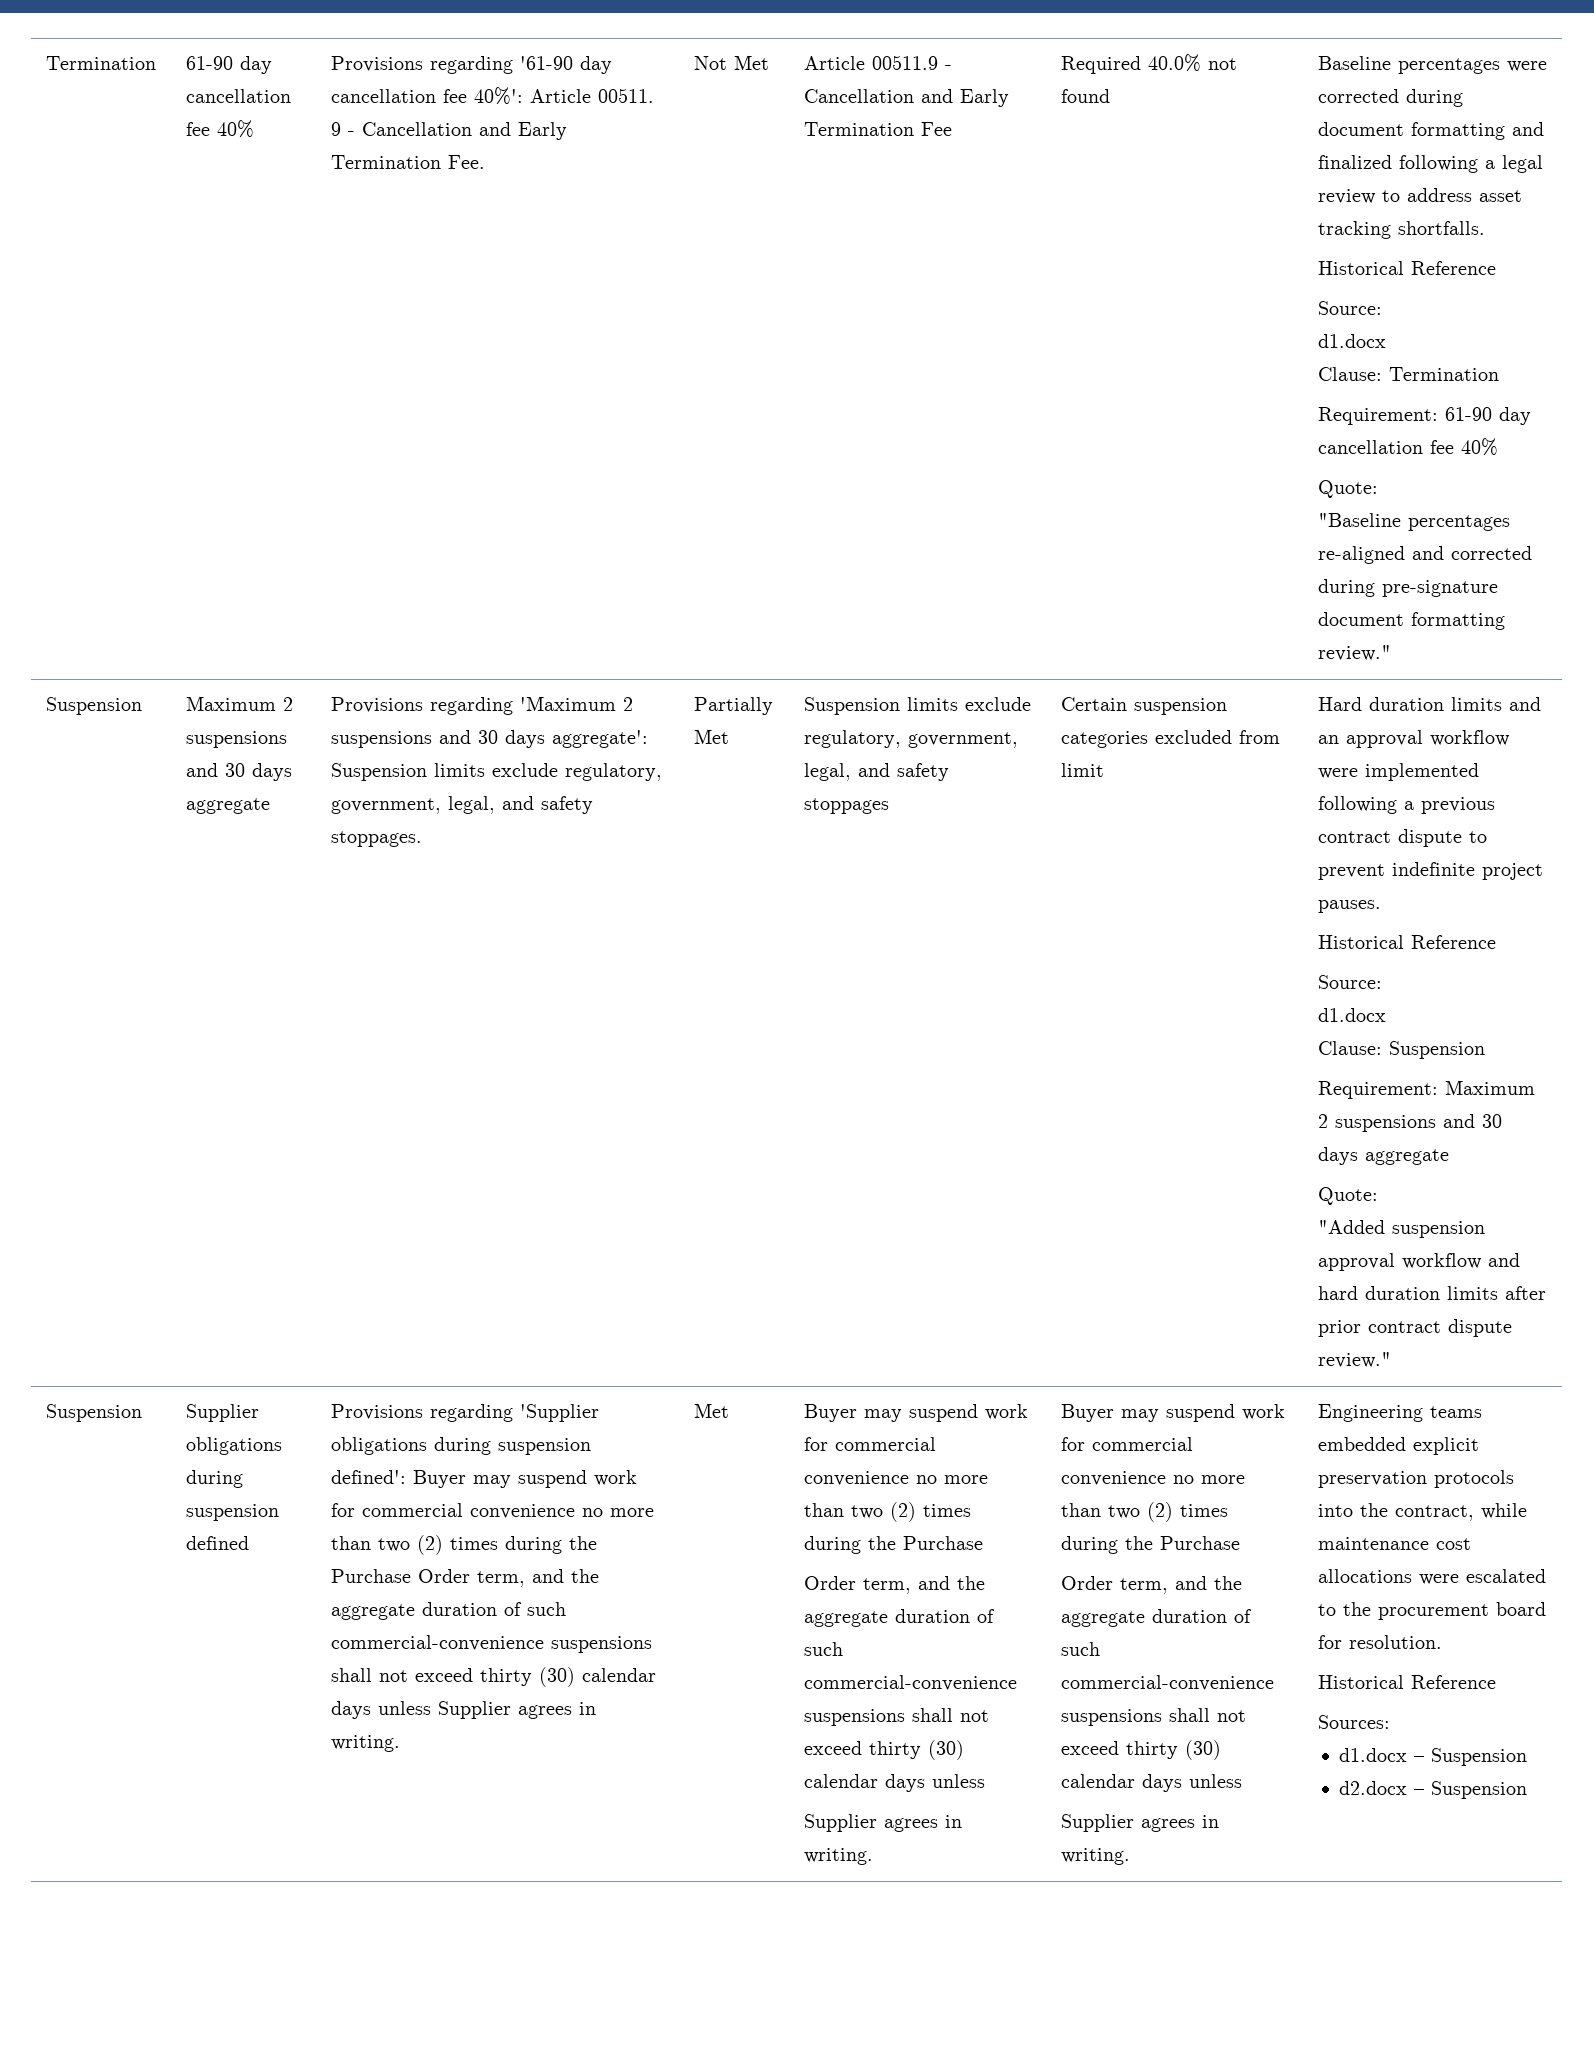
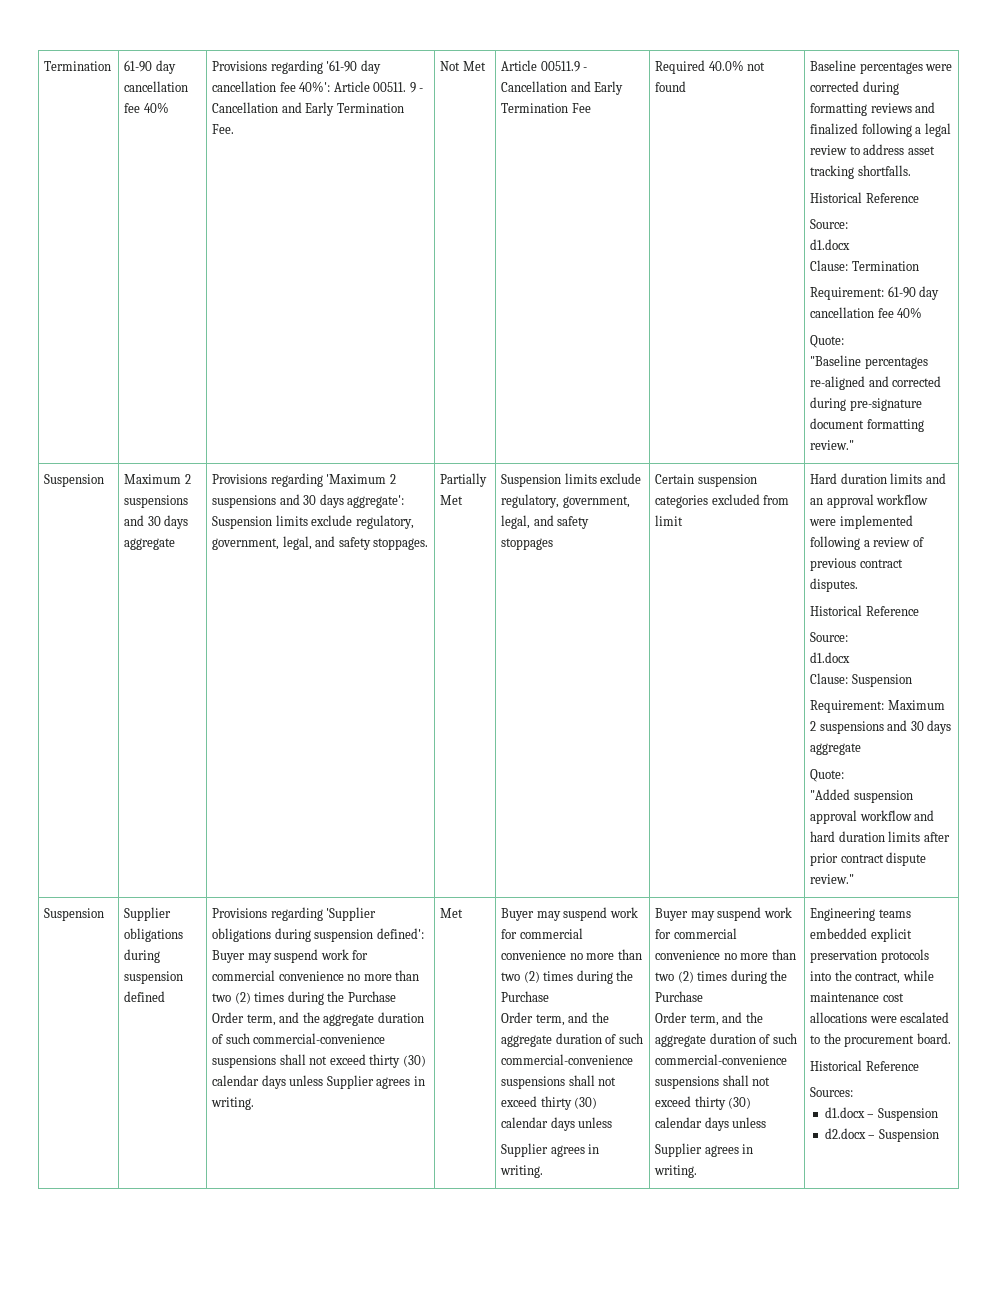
[1317,122,1505,140] document formatting -> [810,103,912,116] formatting reviews
[1420,797,1495,814] [1317,829,1487,847] [1317,862,1543,880] [1317,900,1381,913] previous contract dispute to prevent indefinite project pauses. -> [873,537,924,547] [810,558,903,571] [810,578,859,592] review of previous contract disputes.
[1495,1602,1546,1616] [1317,1635,1442,1649] board for resolution. -> [916,1033,951,1044] board.

